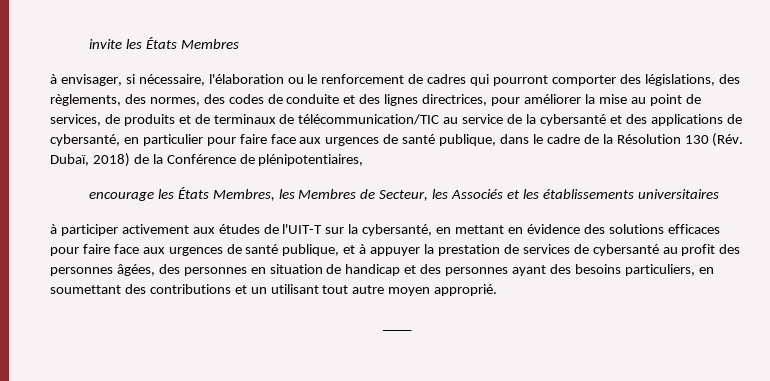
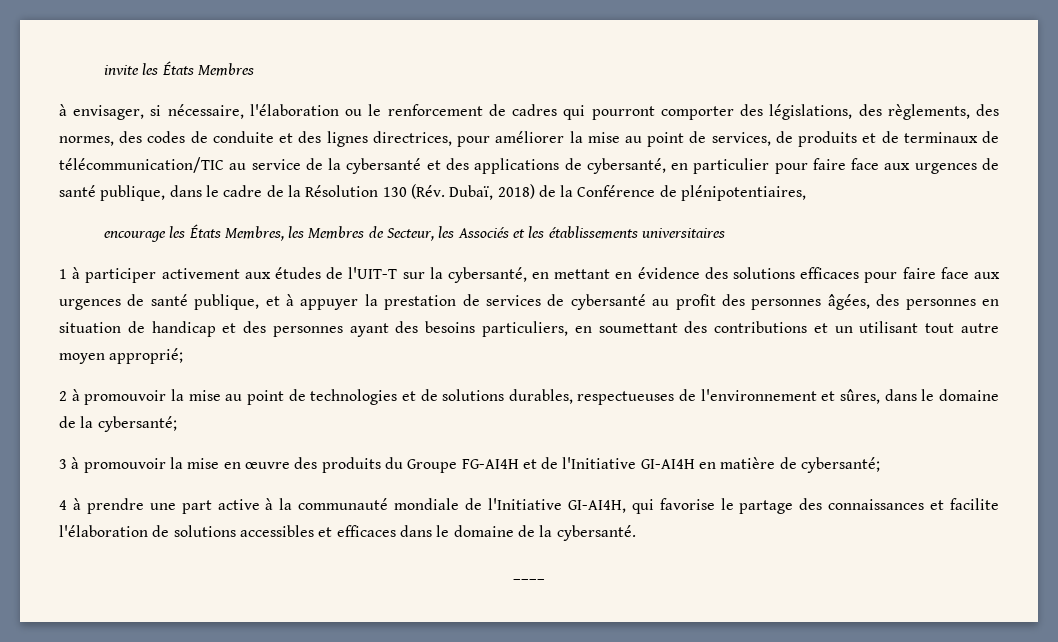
(719, 194) none -> [59,269,67,279] 1
[434,284,498,296] approprié. -> [109,348,184,364] [59,389,999,405] [59,416,177,432] [59,457,881,473] [59,498,999,514] [59,525,636,541] approprié; // 2 à promouvoir la mise au point de technologies et de solutions durables, respectueuses de l'environnement et sûres, dans le domaine de la cybersanté; // 3 à promouvoir la mise en œuvre des produits du Groupe FG-AI4H et de l'Initiative GI-AI4H en matière de cybersanté; // 4 à prendre une part active à la communauté mondiale de l'Initiative GI-AI4H, qui favorise le partage des connaissances et facilite l'élaboration de solutions accessibles et efficaces dans le domaine de la cybersanté.

